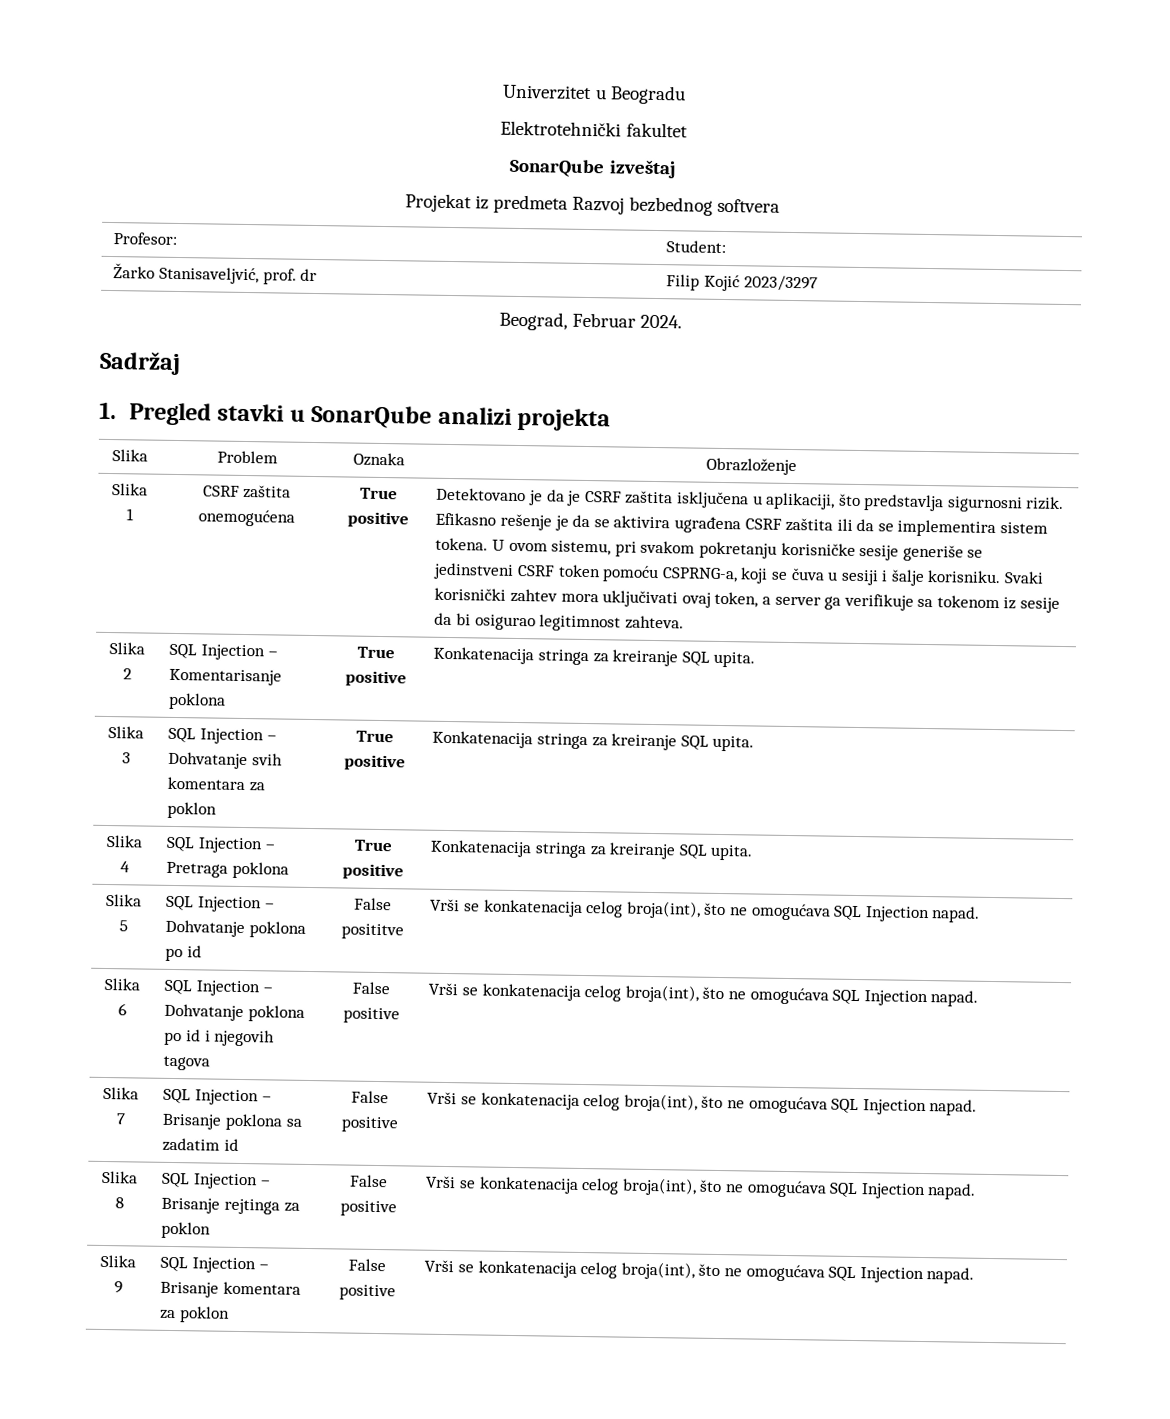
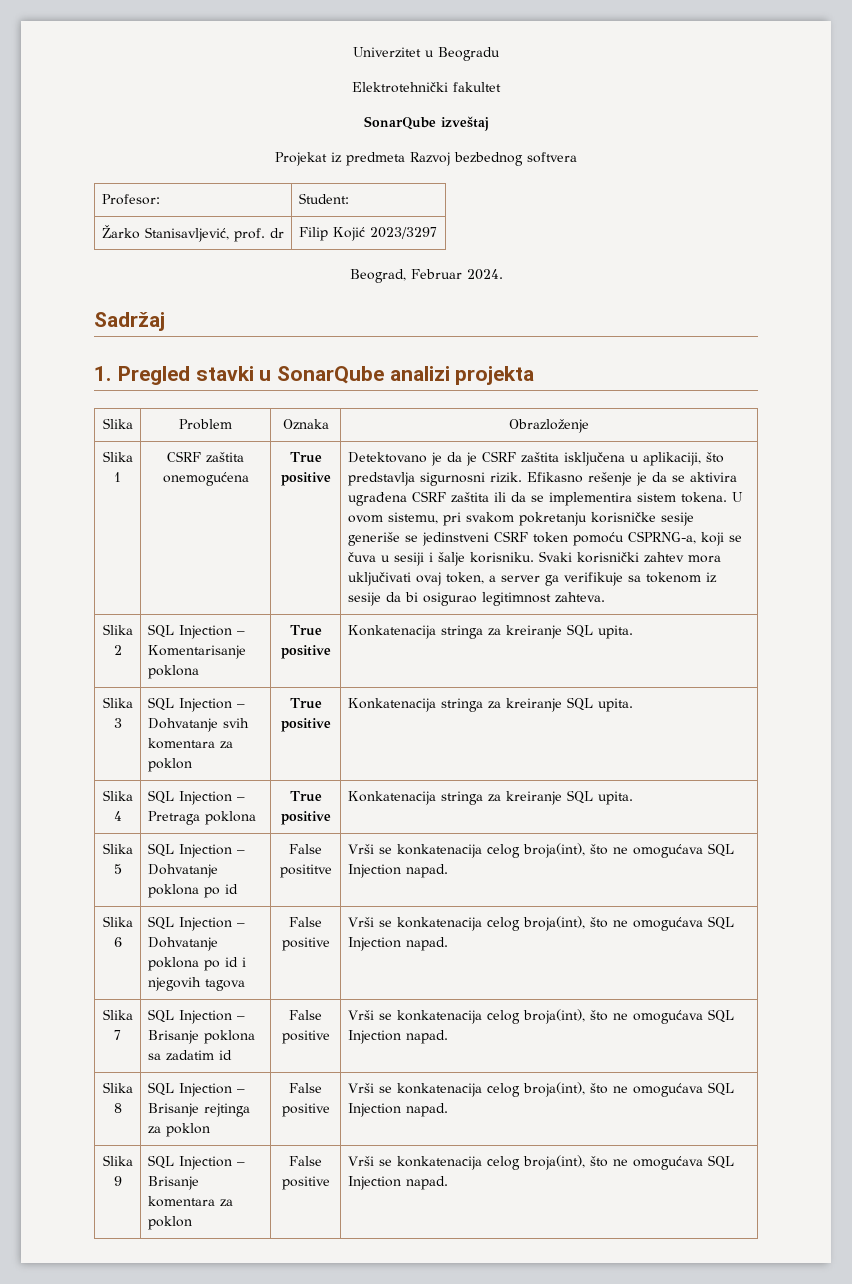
[158,266,259,285] Stanisaveljvić, -> [144,227,229,242] Stanisavljević,

